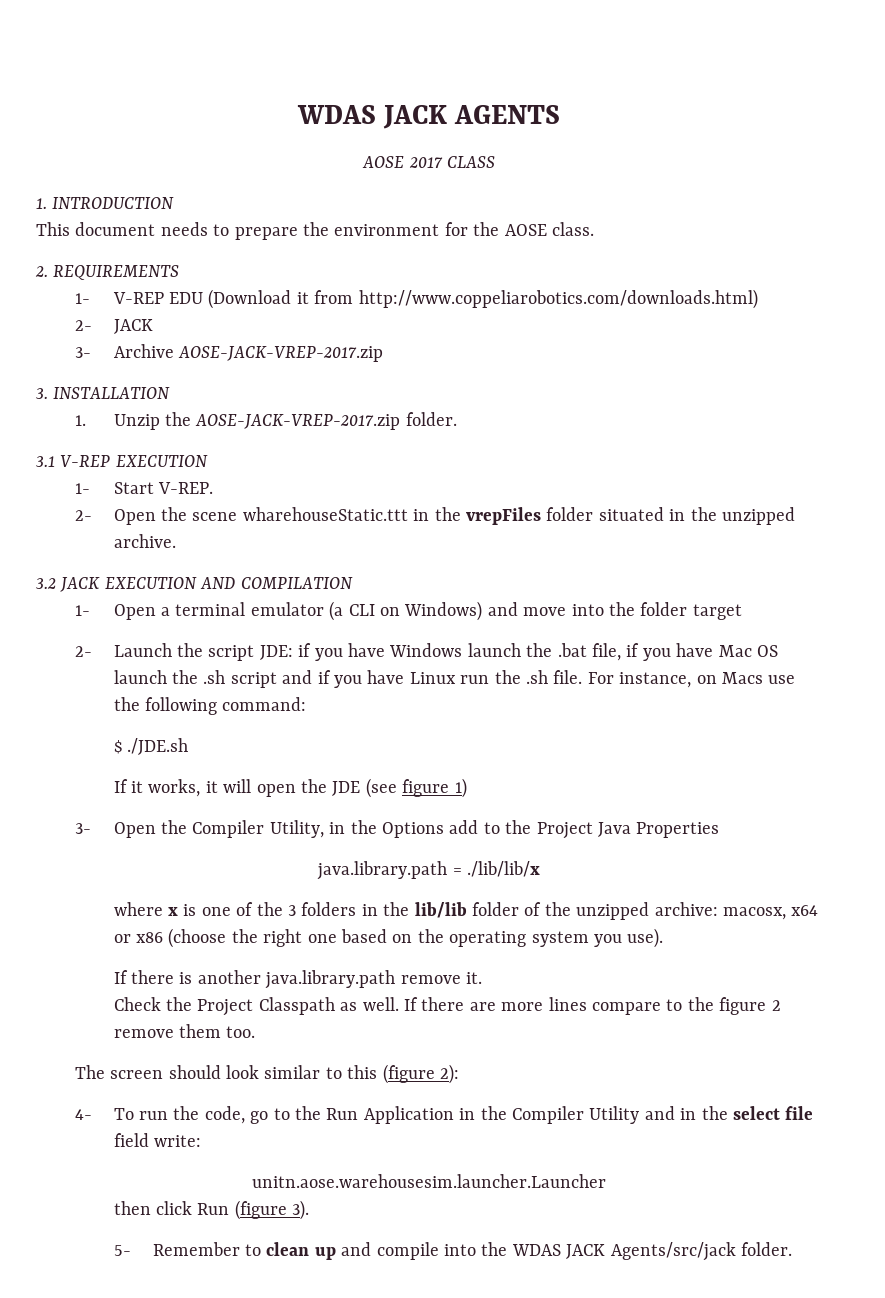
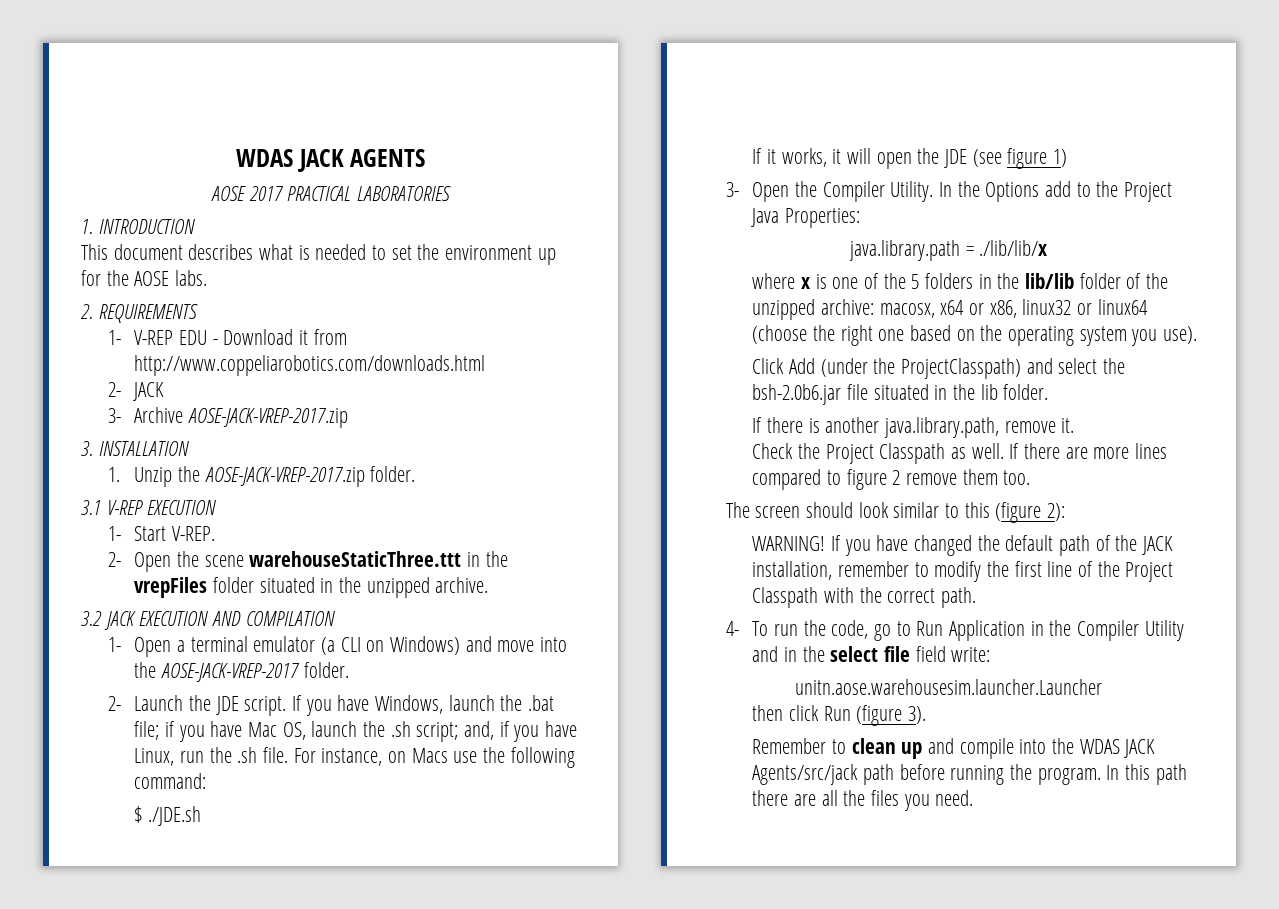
[446,156,495,168] CLASS -> [287,186,452,201] PRACTICAL LABORATORIES
[160,222,298,240] needs to prepare -> [188,244,412,260] describes what is needed to set
(440, 230) none -> [537,248,556,265] up
[551,222,594,236] class. -> [175,270,208,286] labs.
[208,289,292,309] (Download -> [212,329,294,345] - Download
[358,289,758,309] http://www.coppeliarobotics.com/downloads.html) -> [134,355,486,376] http://www.coppeliarobotics.com/downloads.html
[242,507,408,521] wharehouseStatic.ttt -> [249,551,462,567] warehouseStaticThree.ttt
[640,602,742,620] folder target -> [160,662,349,682] AOSE-JACK-VREP-2017 folder.
[208,643,463,661] script JDE: if you have Windows -> [215,695,443,716] JDE script. If you have Windows,
[592,643,622,661] file, -> [134,721,160,740] file;
[757,645,779,657] OS -> [282,722,306,740] OS,
[230,670,456,688] script and if you have Linux -> [416,721,577,742] [134,748,175,766] script; and, if you have Linux,
[269,820,346,838] Utility, in -> [890,181,952,202] Utility. In
[636,822,720,838] Properties -> [784,208,860,228] Properties:
[288,905,297,916] 3 -> [911,274,920,289] 5
[136,932,164,943] x86 -> [989,299,1148,318] x86, linux32 or linux64
(664, 938) none -> [752,358,1125,379] [752,384,1049,405] // Click Add (under the ProjectClasspath) and select the bsh-2.0b6.jar file situated in the lib folder.
[265,970,396,989] java.library.path -> [883,417,999,438] java.library.path,
[592,997,714,1015] compare to the -> [752,469,841,490] compared to
(460, 1074) none -> [752,535,1173,556] [752,561,1174,582] [752,587,976,608] // WARNING! If you have changed the default path of the JACK installation, remember to modify the first line of the Project Classpath with the correct path.
[295,1106,322,1120] the -> (911, 628) none
[113,1245,131,1256] 5- -> (926, 715) none
[740,1242,792,1256] folder. -> [862,764,1187,785] [752,790,974,811] path before running the program. In this path there are all the files you need.

